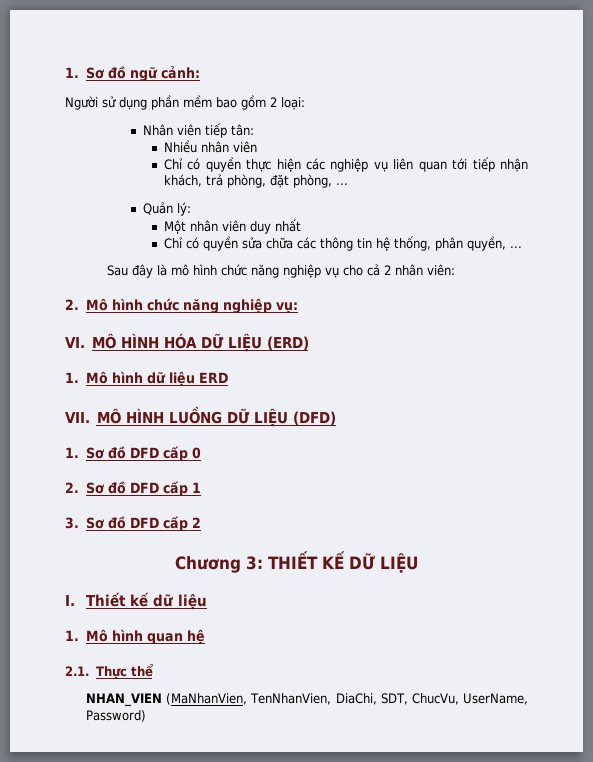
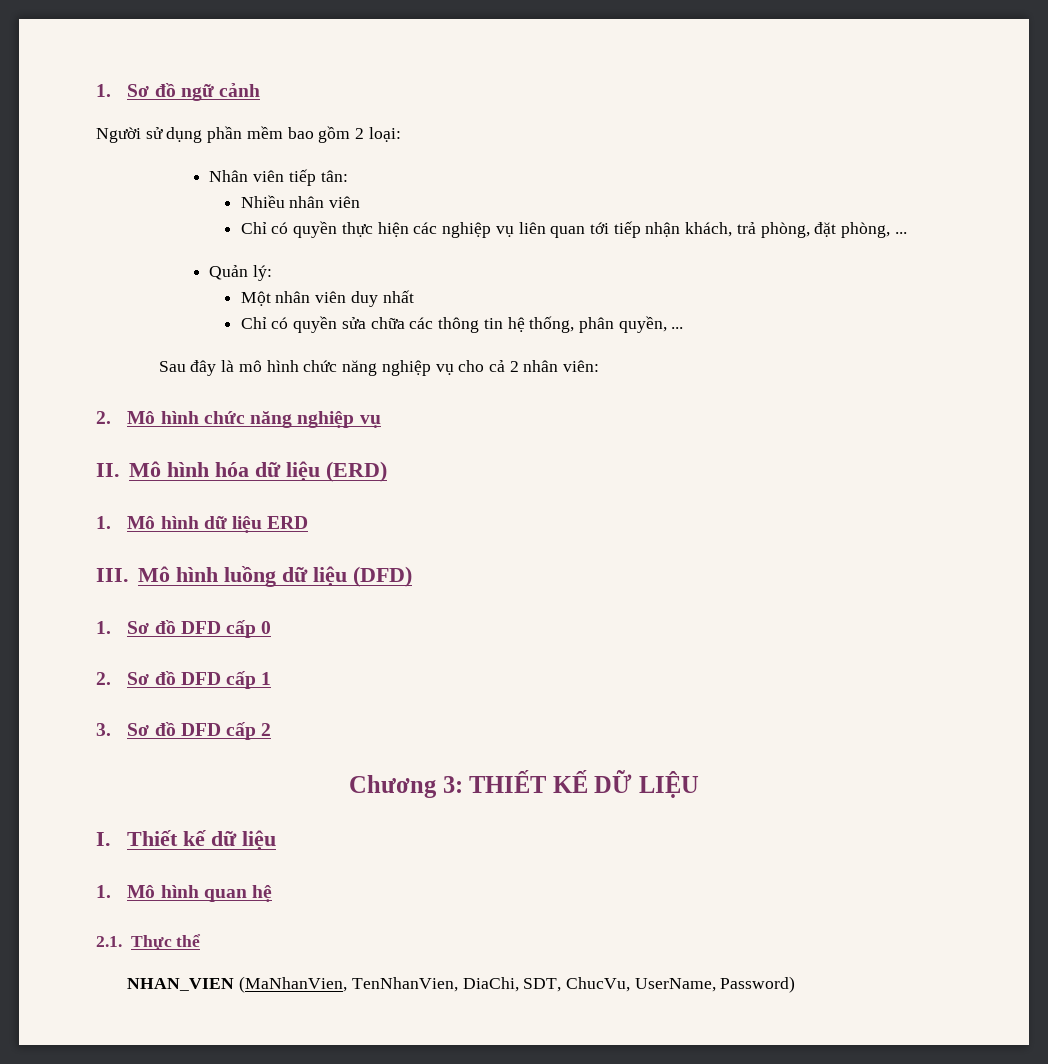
[161,66,201,79] cảnh: -> [219,83,261,97] cảnh
[276,302,299,313] [65,333,262,352] vụ: // VI. MÔ HÌNH HÓA DỮ LIỆU -> [359,415,381,428] [96,461,320,481] vụ // II. Mô hình hóa dữ liệu
[65,406,288,427] VII. MÔ HÌNH LUỒNG DỮ LIỆU -> [96,566,347,587] III. Mô hình luồng dữ liệu

